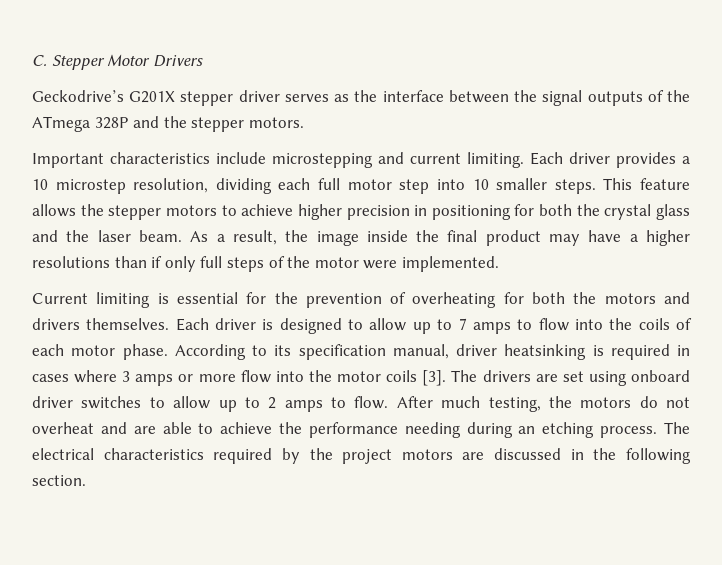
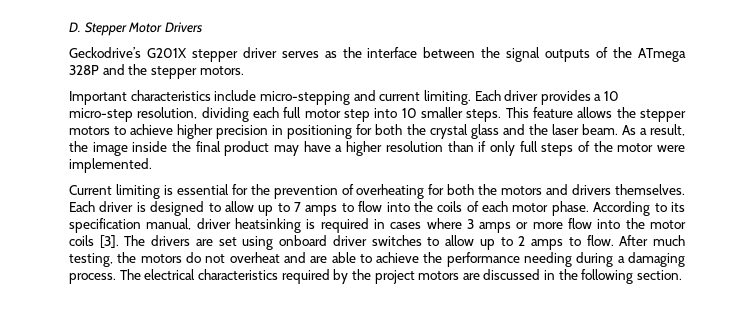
[32,55,47,66] C. -> [69,22,81,32] D.
[272,153,373,168] microstepping -> [259,91,350,105] micro-stepping
[55,179,126,194] microstep -> [69,108,133,122] micro-step
[32,256,110,268] resolutions -> [385,141,443,152] resolution
[518,422,595,438] an etching -> [617,252,685,267] a damaging

